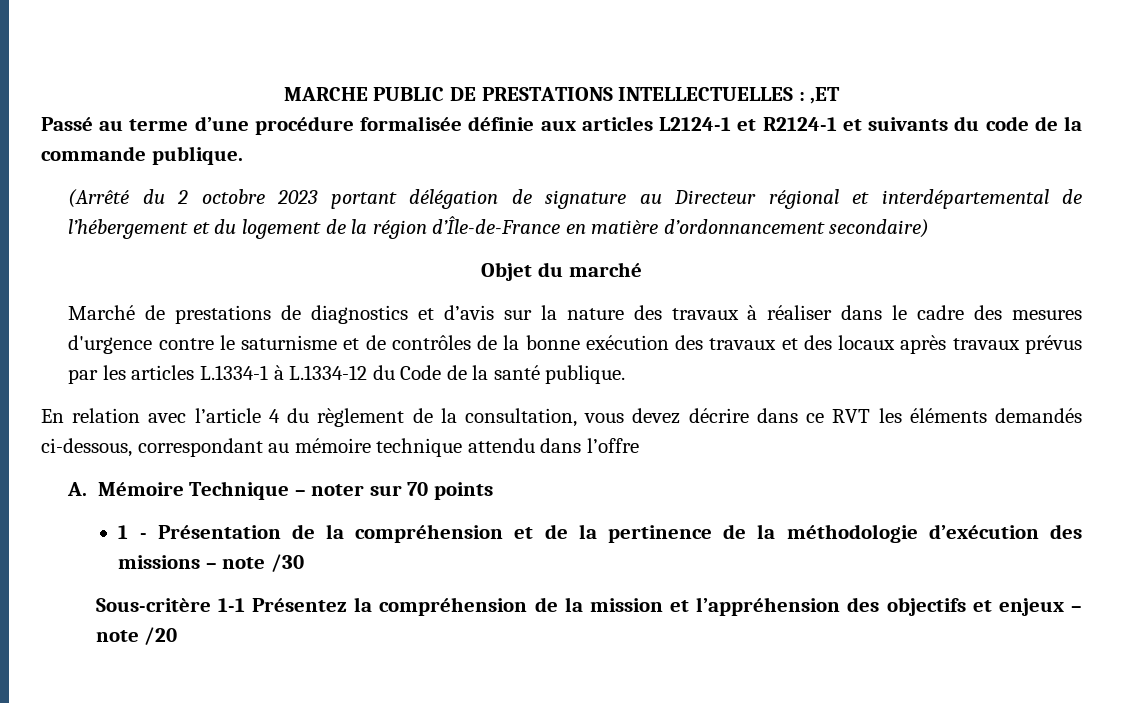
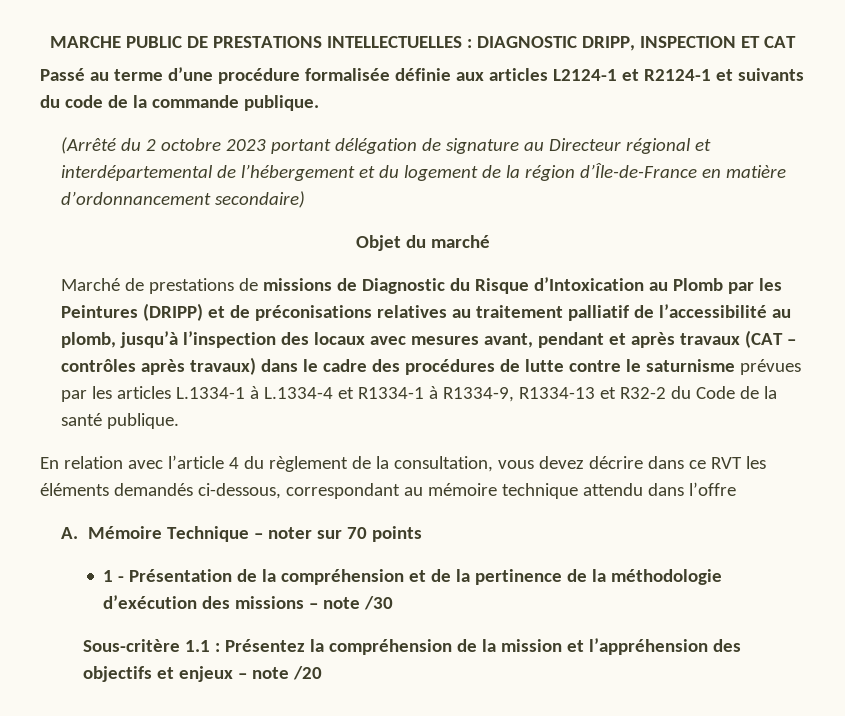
[810,87,841,104] ,ET -> [476,36,796,51] DIAGNOSTIC DRIPP, INSPECTION ET CAT
[311,305,1083,324] [68,335,1082,354] diagnostics et d’avis sur la nature des travaux à réaliser dans le cadre des mesures d'urgence contre le saturnisme et de contrôles de la bonne exécution des travaux et des locaux après travaux prévus -> [263,277,783,294] [61,303,792,321] [61,330,797,348] [61,357,802,375] missions de Diagnostic du Risque d’Intoxication au Plomb par les Peintures (DRIPP) et de préconisations relatives au traitement palliatif de l’accessibilité au plomb, jusqu’à l’inspection des locaux avec mesures avant, pendant et après travaux (CAT – contrôles après travaux) dans le cadre des procédures de lutte contre le saturnisme prévues
[289,365,368,380] L.1334-12 -> [264,386,667,402] L.1334-4 et R1334-1 à R1334-9, R1334-13 et R32-2
[217,598,245,612] 1-1 -> [184,640,220,652] 1.1 :

